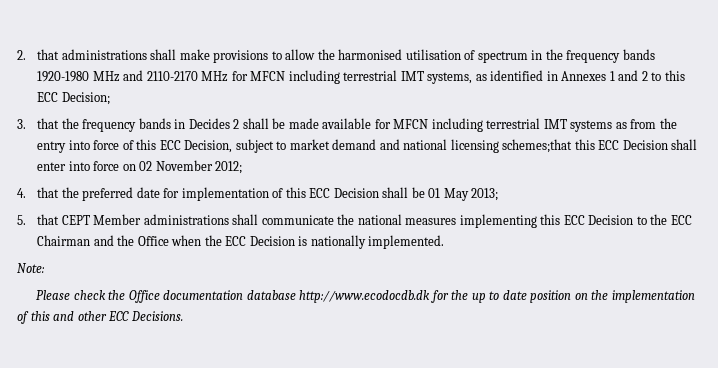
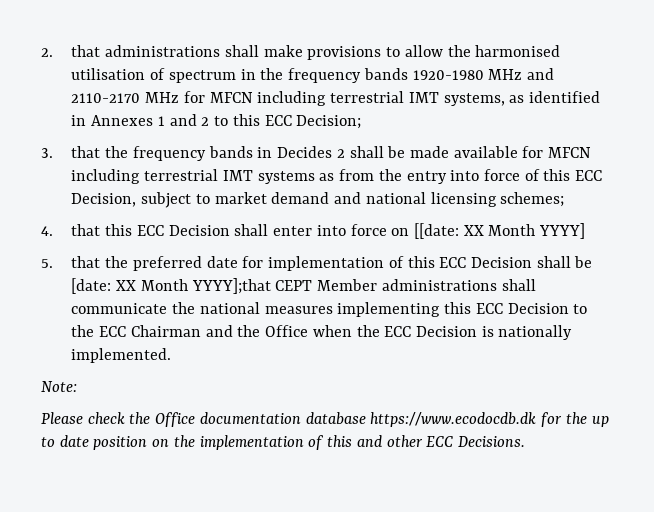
[502,139,573,153] schemes;that -> [500,192,565,207] [41,224,101,236] schemes; // 4. that
[139,160,243,174] [17,188,26,198] 02 November 2012; // 4. -> [413,223,586,239] [41,259,53,268] [[date: XX Month YYYY] // 5.
[428,188,499,201] [17,214,60,225] 01 May 2013; // 5. that -> [71,278,271,294] [date: XX Month YYYY];that
[299,290,431,303] http://www.ecodocdb.dk -> [370,412,537,427] https://www.ecodocdb.dk

